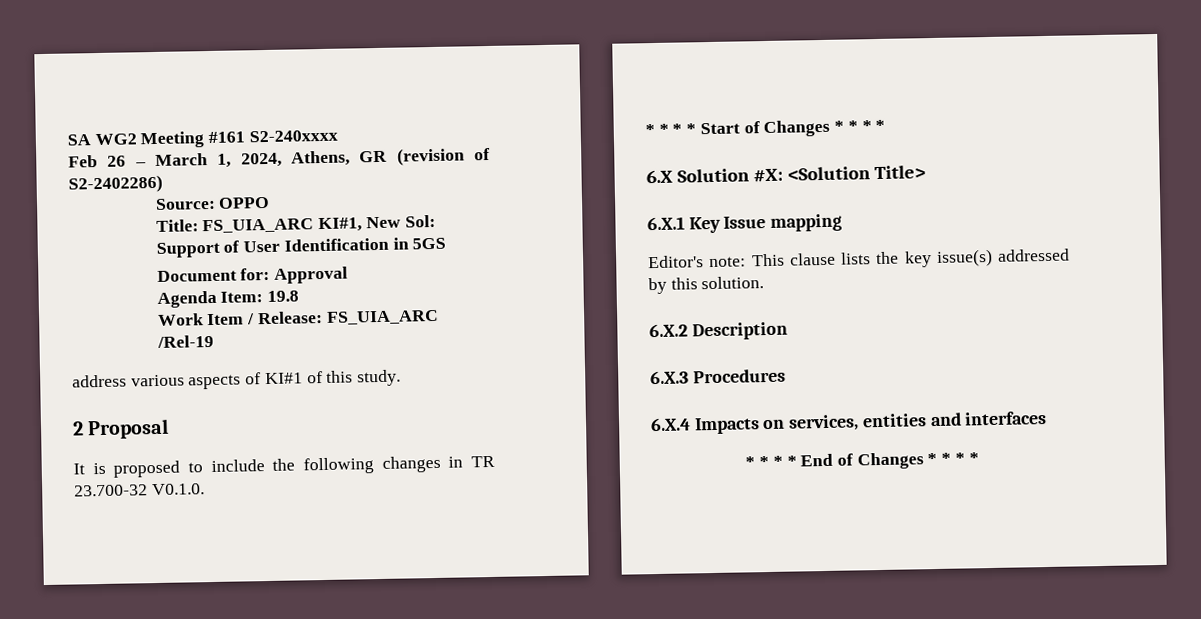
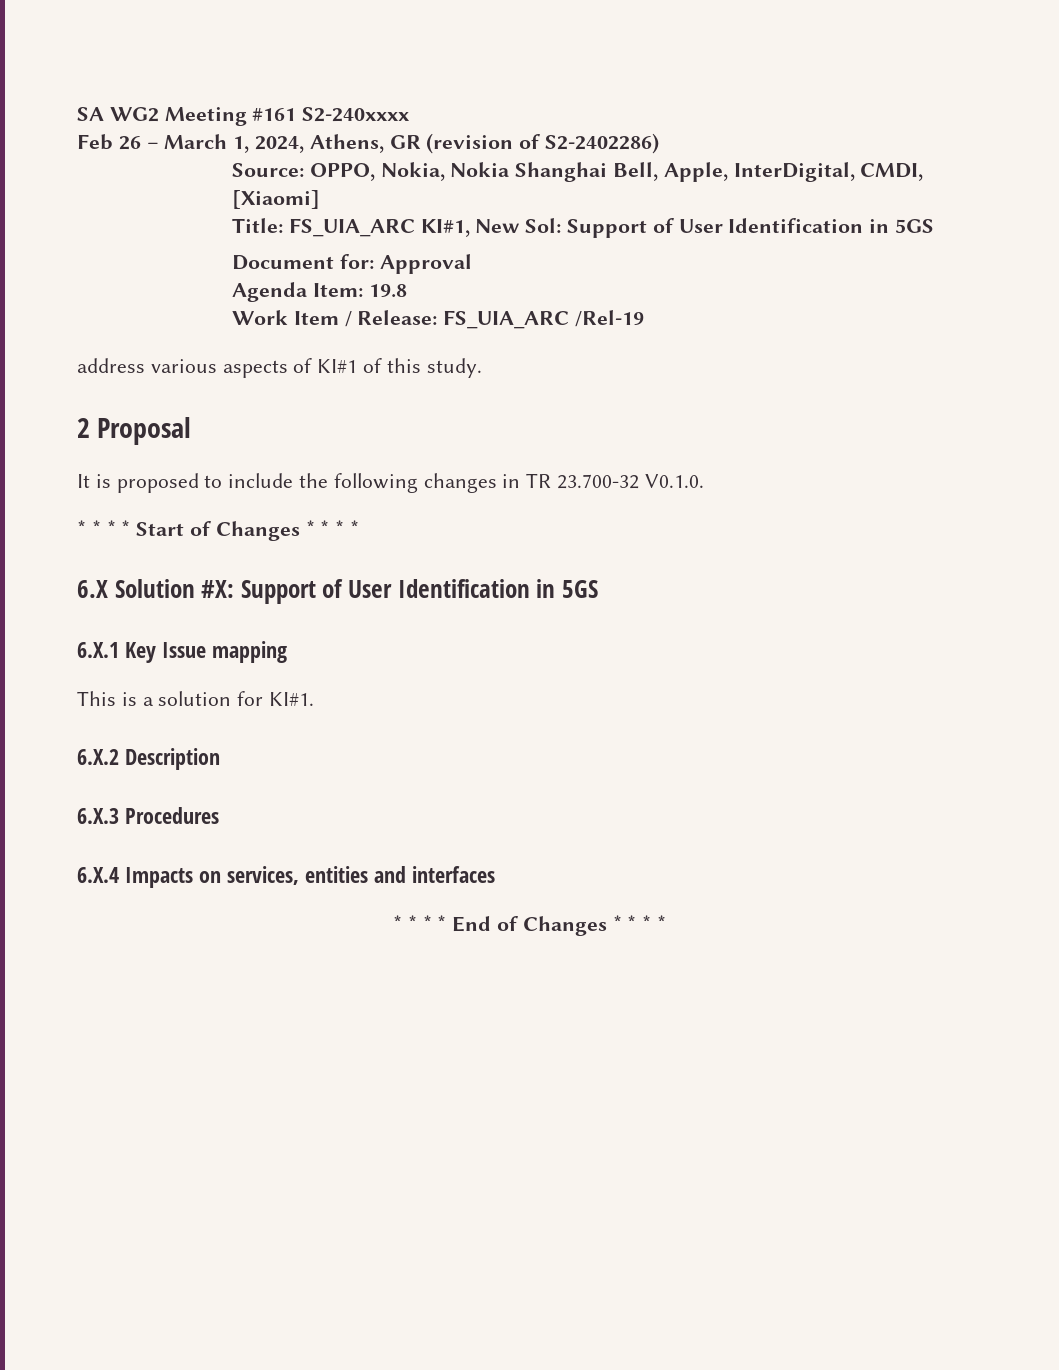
[218,196,271,209] OPPO -> [309,162,924,182] [232,190,321,209] OPPO, Nokia, Nokia Shanghai Bell, Apple, InterDigital, CMDI, [Xiaomi]
[786,165,926,181] [647,213,843,234] [648,248,1070,269] [648,276,765,295] <Solution Title> // 6.X.1 Key Issue mapping // Editor's note: This clause lists the key issue(s) addressed by this solution. -> [240,579,598,604] [77,641,287,663] [77,691,315,706] Support of User Identification in 5GS // 6.X.1 Key Issue mapping // This is a solution for KI#1.

